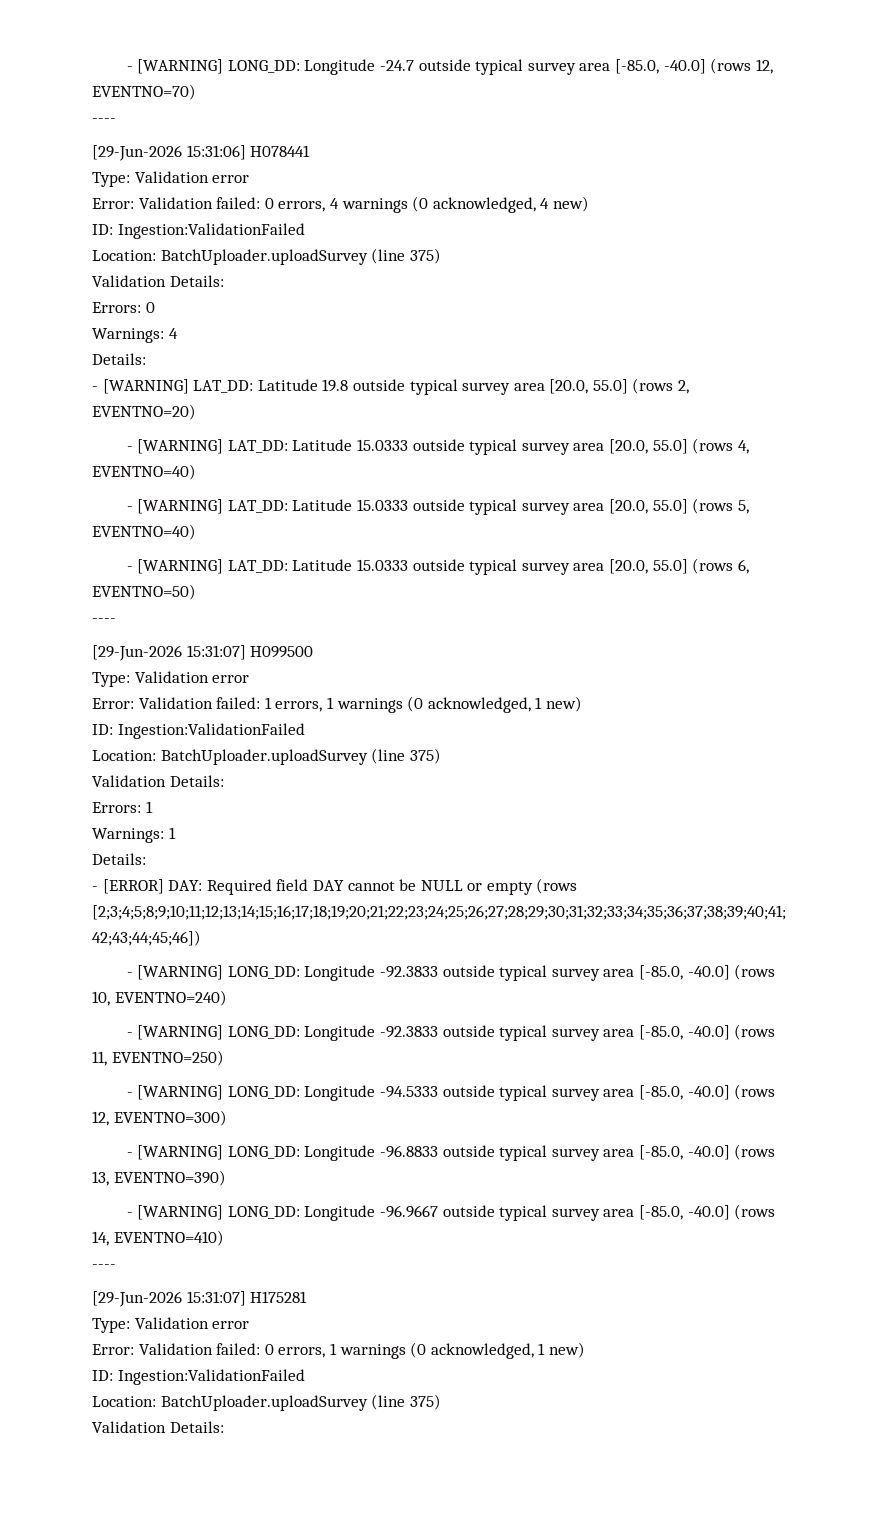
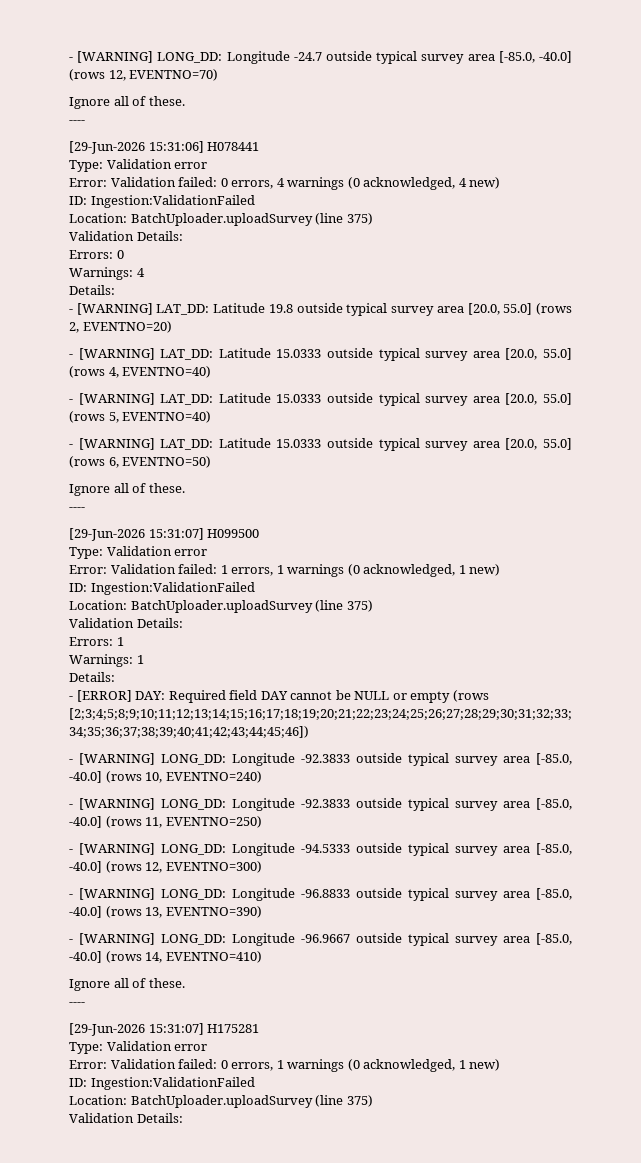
(196, 92) none -> [69,96,185,109] // Ignore all of these.
(196, 592) none -> [69,483,185,496] // Ignore all of these.
(224, 1238) none -> [69,978,185,991] // Ignore all of these.

